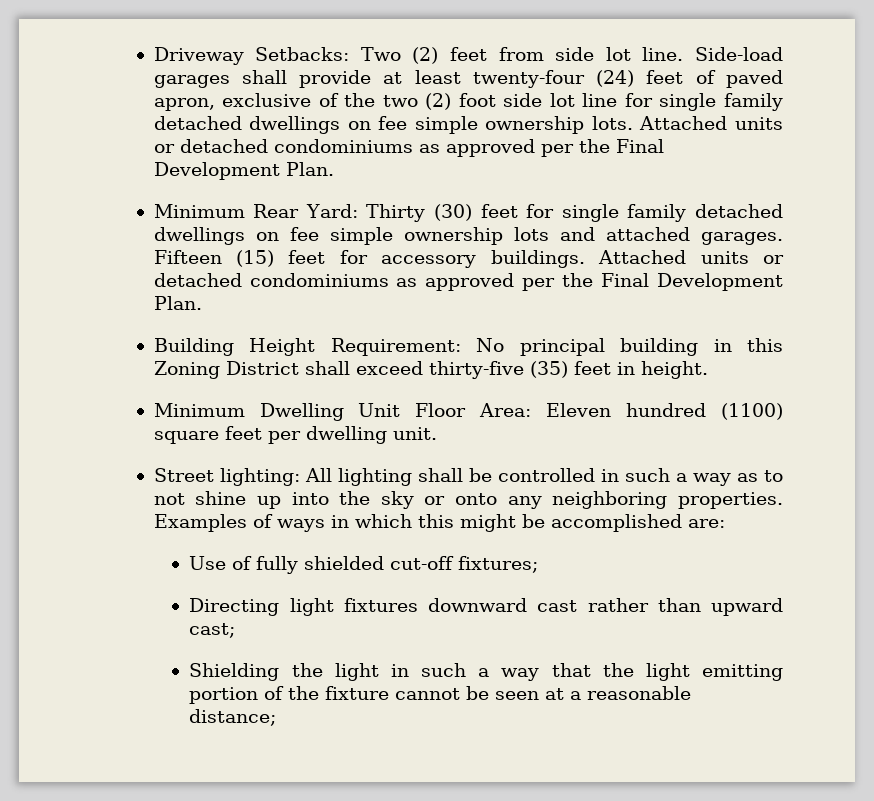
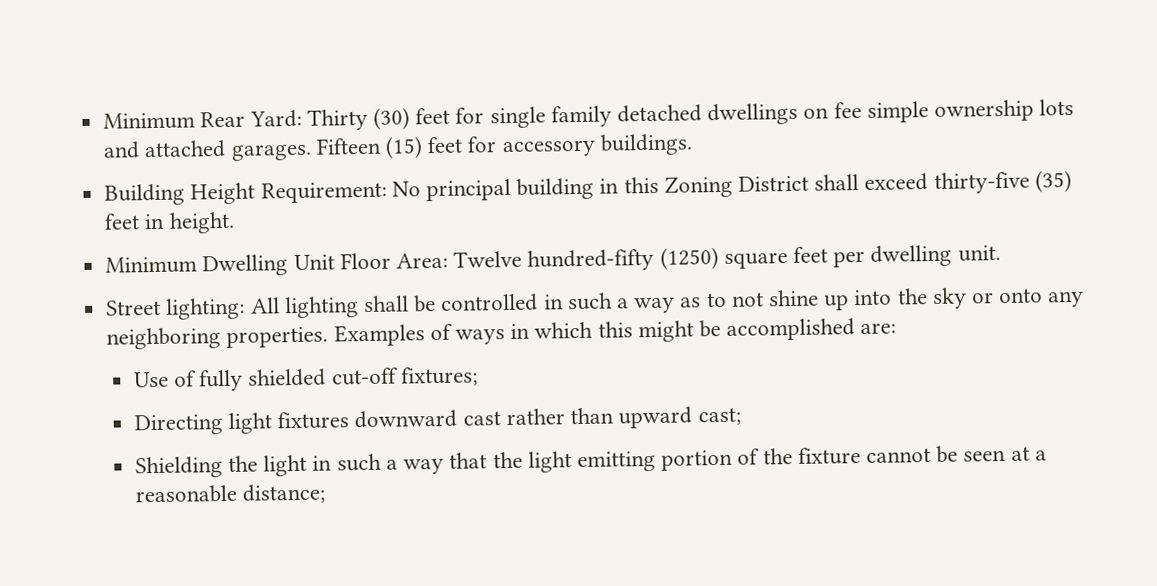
[153,47,783,65] [153,70,783,88] [153,93,784,111] [153,116,783,134] [153,139,664,157] [153,162,334,180] Driveway Setbacks: Two (2) feet from side lot line. Side-load garages shall provide at least twenty-four (24) feet of paved apron, exclusive of the two (2) foot side lot line for single family detached dwellings on fee simple ownership lots. Attached units or detached condominiums as approved per the Final Development Plan. // -> (103, 121) none
[598,250,784,264] [153,273,783,291] [153,296,202,310] Attached units or detached condominiums as approved per the Final Development Plan. -> (693, 144) none
[546,403,783,420] Eleven hundred (1100) -> [453,247,719,272] Twelve hundred-fifty (1250)

